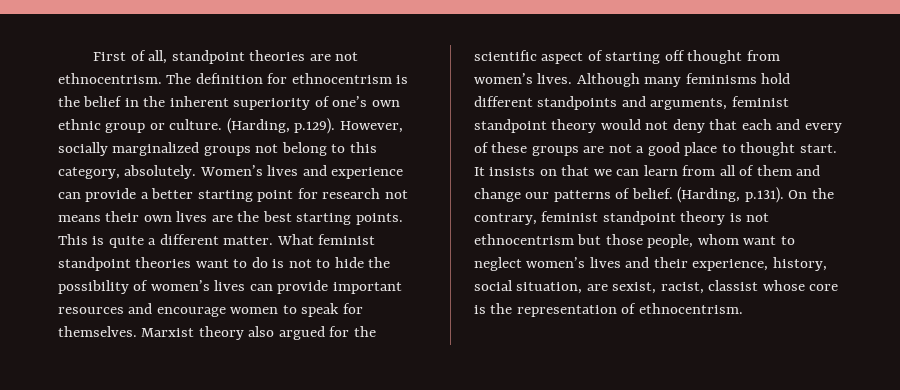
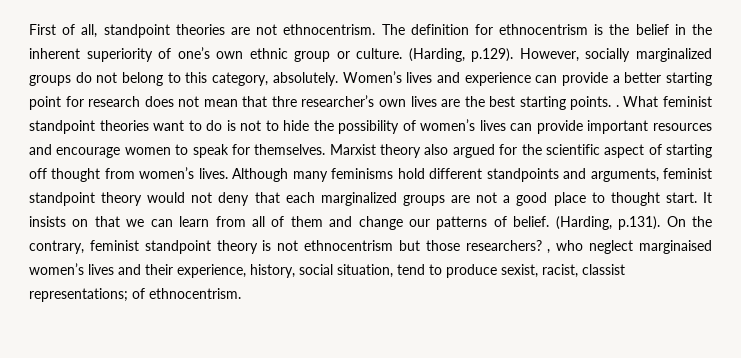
(251, 151) none -> [75,72,92,83] do
[384,190,408,199] [58,211,140,222] not means their -> [144,95,375,107] does not mean that thre researcher’s
[58,234,274,248] This is quite a different matter. -> [615,105,619,107] .
[776,119,842,133] [474,142,528,153] and every of these -> [320,192,397,206] marginalized
[647,234,795,248] [474,257,522,271] people, whom want to neglect -> [465,240,712,254] researchers? , who neglect marginaised
[586,280,839,294] [474,303,617,317] are sexist, racist, classist whose core is the representation -> [397,264,625,278] [29,288,128,302] tend to produce sexist, racist, classist representations;

